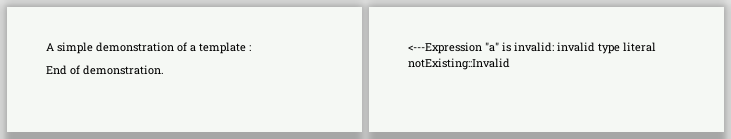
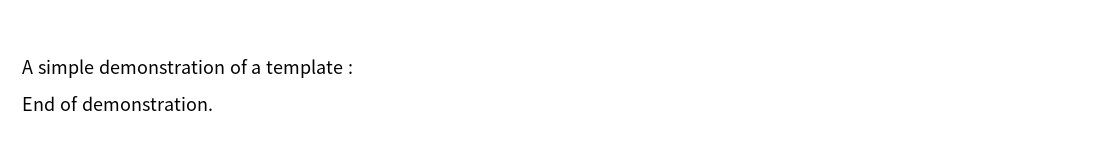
[408,42,656,54] [408,58,510,70] // <---Expression "a" is invalid: invalid type literal notExisting::Invalid -> (213, 103) none

